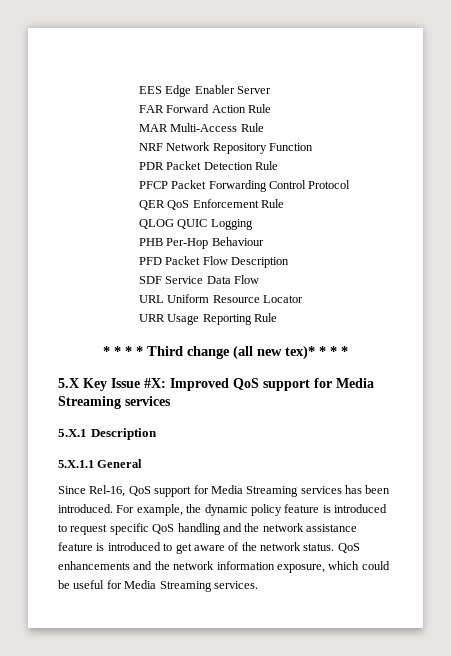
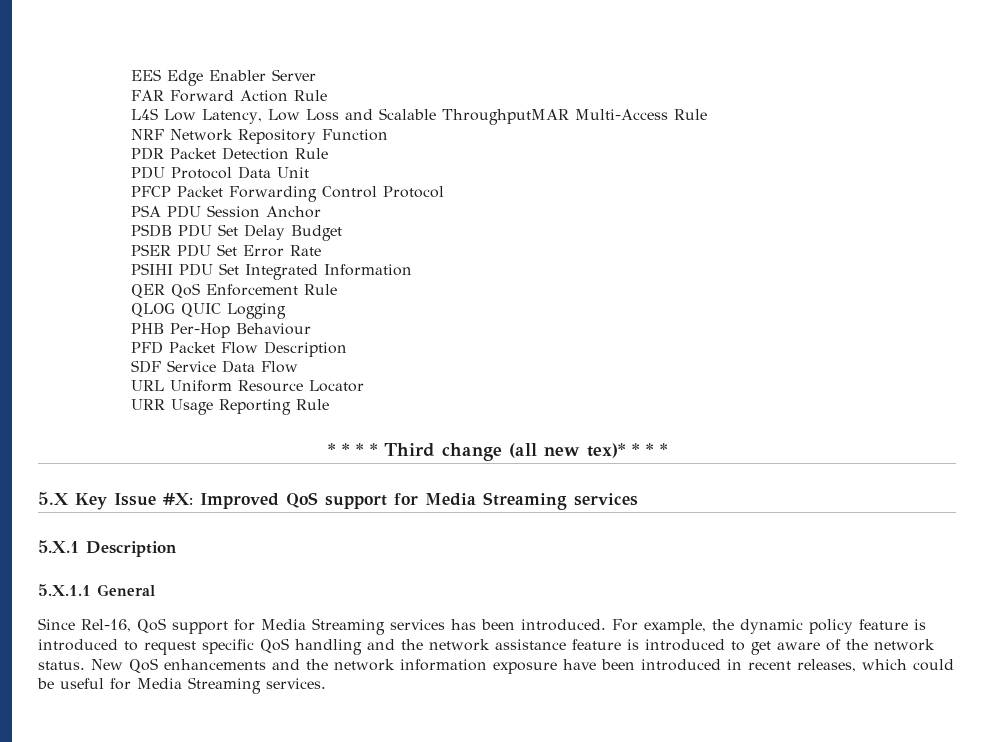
[138,124,168,132] MAR -> [130,108,569,125] L4S Low Latency, Low Loss and Scalable ThroughputMAR
(279, 165) none -> [130,166,309,179] // PDU Protocol Data Unit
(351, 184) none -> [130,205,321,218] [130,224,342,241] [130,244,321,257] [130,263,412,280] // PSA PDU Session Anchor // PSDB PDU Set Delay Budget // PSER PDU Set Error Rate // PSIHI PDU Set Integrated Information
(335, 547) none -> [91,659,123,670] New
[276,564,325,573] exposure, -> [493,659,856,674] exposure have been introduced in recent releases,

